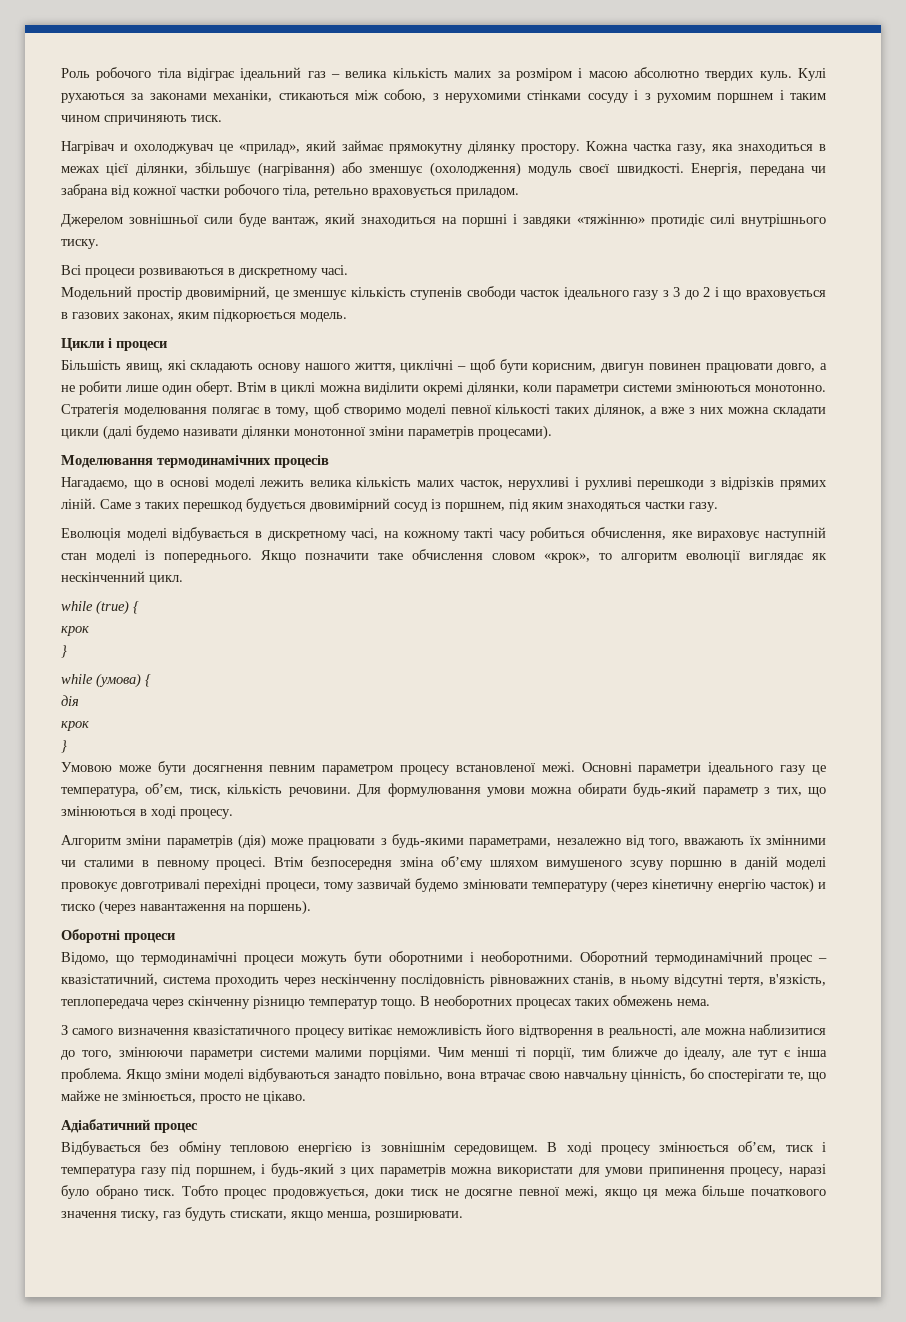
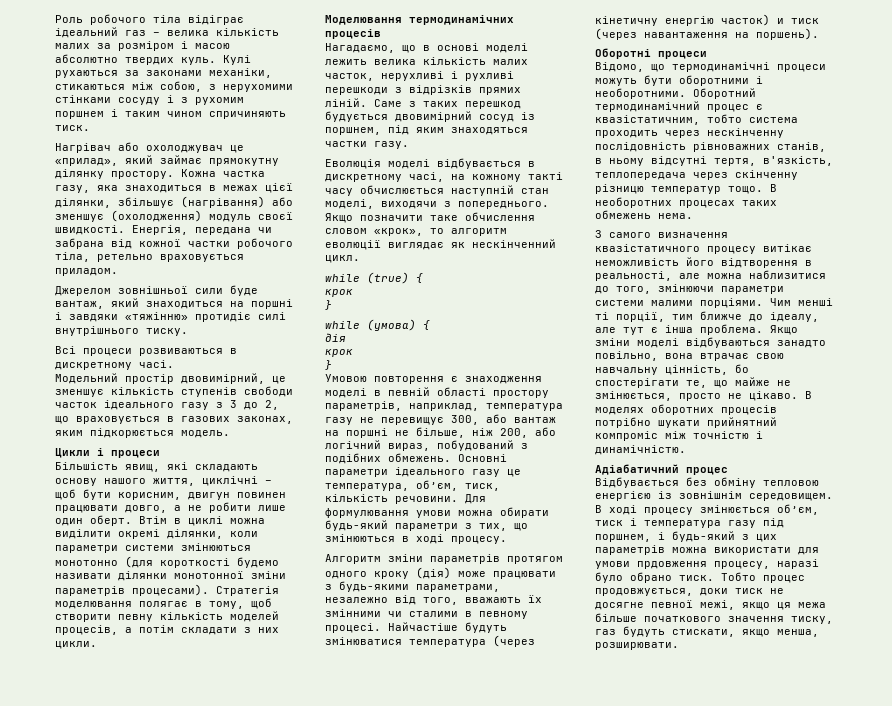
[120,144,128,151] и -> [118,142,139,151] або
[703,287,719,297] 2 і -> [265,400,279,410] 2,
[755,385,826,392] [61,403,827,417] [61,425,132,440] монотонно. Стратегія моделювання полягає в тому, щоб створимо моделі певної кількості таких ділянок, а вже з них можна складати цикли (далі -> [55,556,230,568] монотонно (для короткості
(552, 432) none -> [216,586,279,596] [55,598,272,609] [55,611,279,622] [55,625,279,635] [55,641,97,649] Стратегія моделювання полягає в тому, щоб створити певну кількість моделей процесів, а потім складати з них цикли.
[530,527,826,541] [61,550,155,563] робиться обчислення, яке вираховує наступній стан моделі із -> [360,185,549,196] [325,199,451,209] обчислюється наступній стан моделі, виходячи з
[118,761,575,775] може бути досягнення певним параметром процесу встановленої межі. -> [374,376,542,384] [325,387,549,398] [325,401,563,411] [325,414,556,425] [325,427,556,438] [325,440,528,451] [325,453,451,464] повторення є знаходження моделі в певній області простору параметрів, наприклад, температура газу не перевищує 300, або вантаж на поршні не більше, ніж 200, або логічний вираз, побудований з подібних обмежень.
[702,787,758,797] параметр -> [395,523,458,531] параметри
(233, 841) none -> [507,556,563,564] [325,571,409,579] протягом одного кроку
[274,856,827,870] [61,878,608,892] Втім безпосередня зміна об’єму шляхом вимушеного зсуву поршню в даній моделі провокує довготривалі перехідні процеси, тому зазвичай будемо змінювати температуру -> [388,622,507,633] [325,637,486,647] Найчастіше будуть змінюватися температура
[61,904,95,911] тиско -> [791,18,819,24] тиск
[818,958,827,962] [61,973,158,986] – квазістатичний, -> [756,104,763,110] [595,114,742,125] є квазістатичним, тобто
(306, 1097) none -> [805,391,812,399] [595,404,777,415] [595,417,777,428] [595,431,763,441] [595,445,686,455] В моделях оборотних процесів потрібно шукати прийнятний компроміс між точністю і динамічністю.
[648,1167,725,1177] припинення -> [637,561,707,569] прдовження

